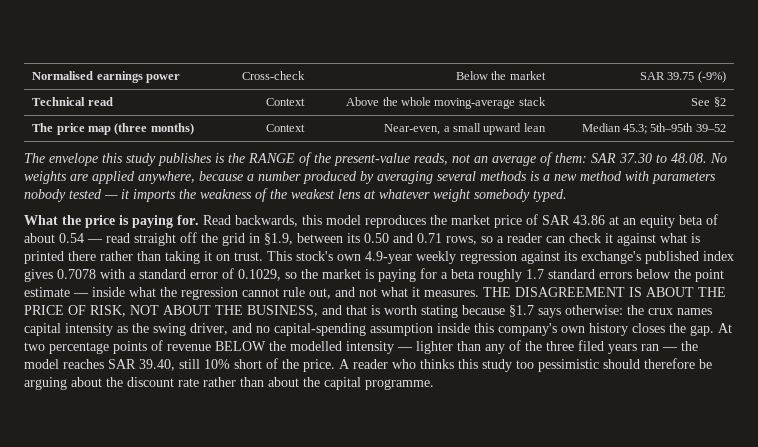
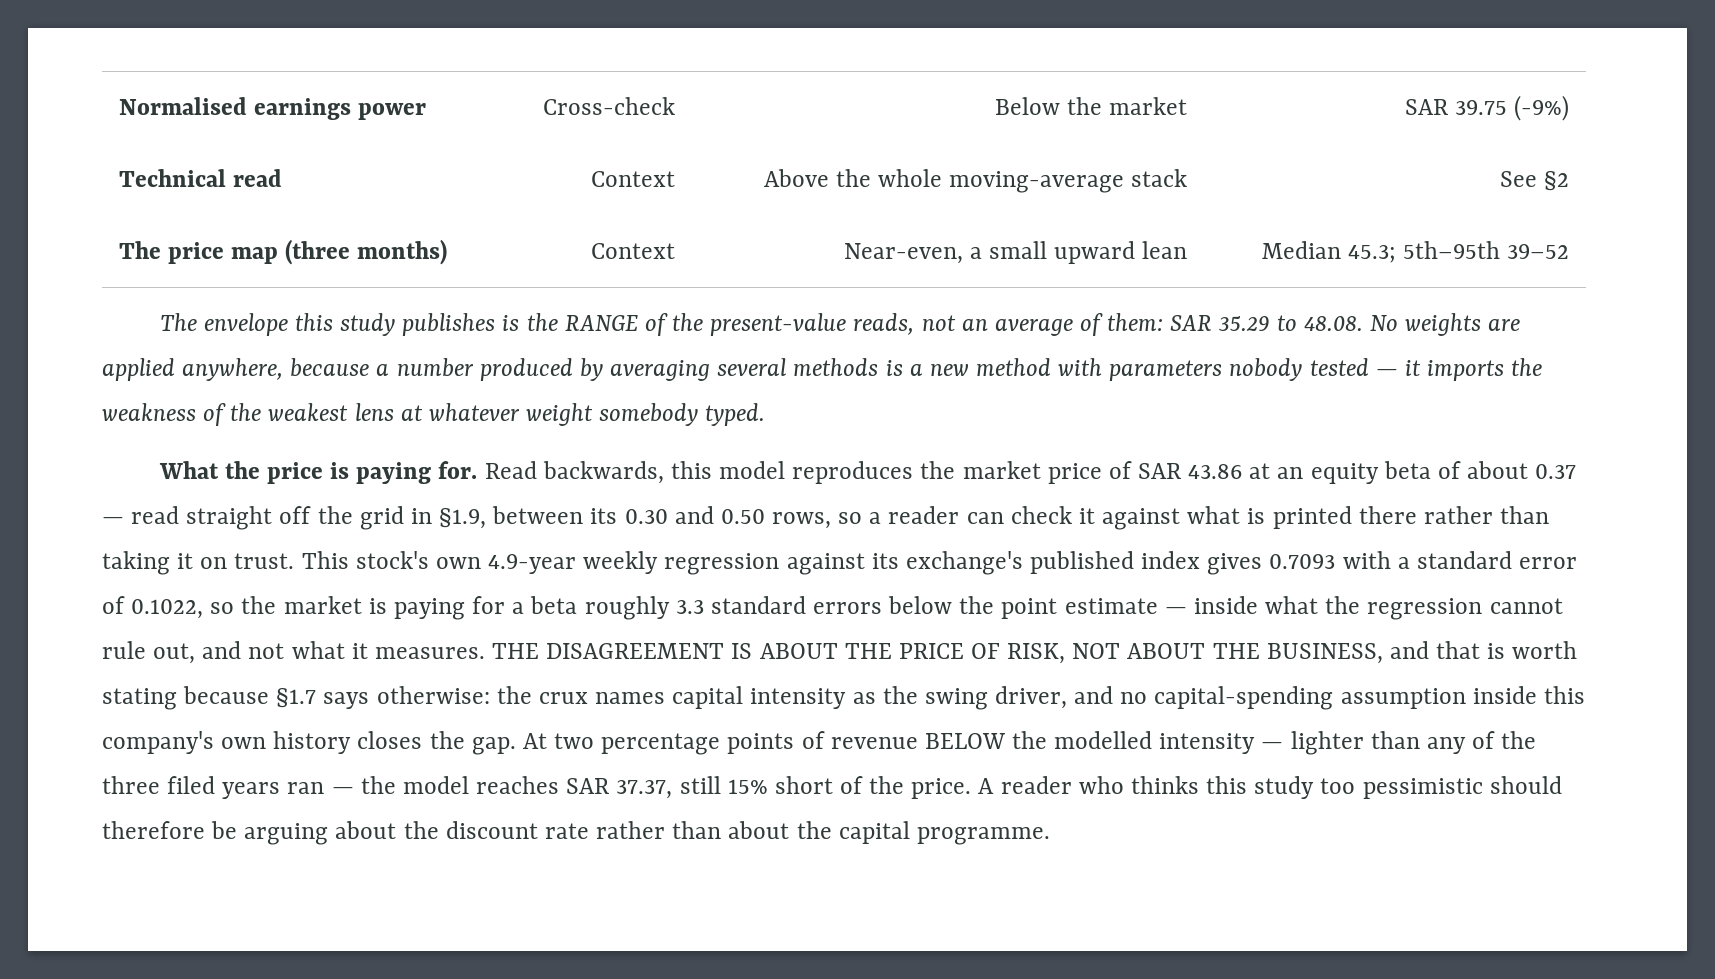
[619,153,652,163] 37.30 -> [1219,316,1270,331] 35.29
[59,233,84,243] 0.54 -> [1535,464,1577,479] 0.37
[364,233,442,243] 0.50 and 0.71 -> [624,506,765,524] 0.30 and 0.50
[57,269,96,279] 0.7078 -> [1269,554,1336,569] 0.7093
[238,269,281,281] 0.1029, -> [131,599,204,619] 0.1022,
[526,269,544,279] 1.7 -> [675,600,704,614] 3.3
[139,359,230,371] 39.40, still 10% -> [616,776,768,799] 37.37, still 15%

